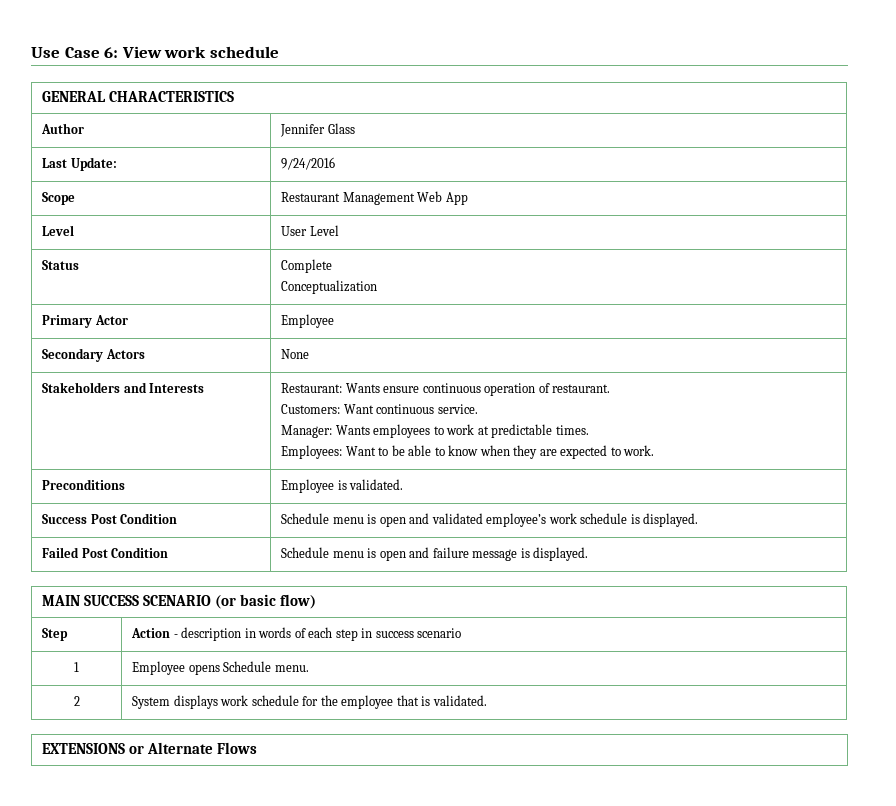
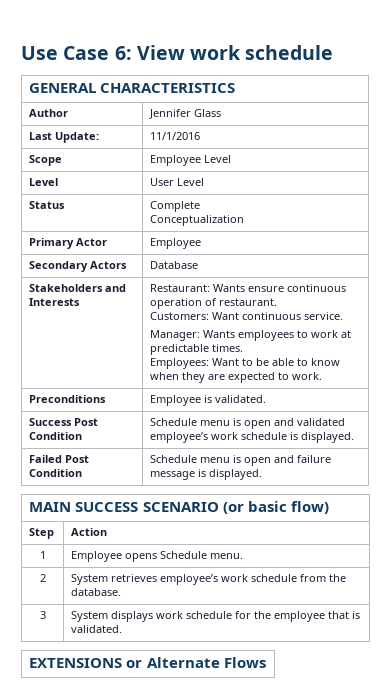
[281,157,336,170] 9/24/2016 -> [150,132,201,140] 11/1/2016
[281,191,468,205] Restaurant Management Web App -> [150,155,232,166] Employee Level
[281,349,310,359] | None -> [150,261,199,269] | Database
[173,627,462,641] - description in words of each step in success scenario -> (108, 532) none
(80, 701) none -> [71,574,347,585] [71,588,122,596] [39,611,46,619] | System retrieves employee’s work schedule from the database. // 3

